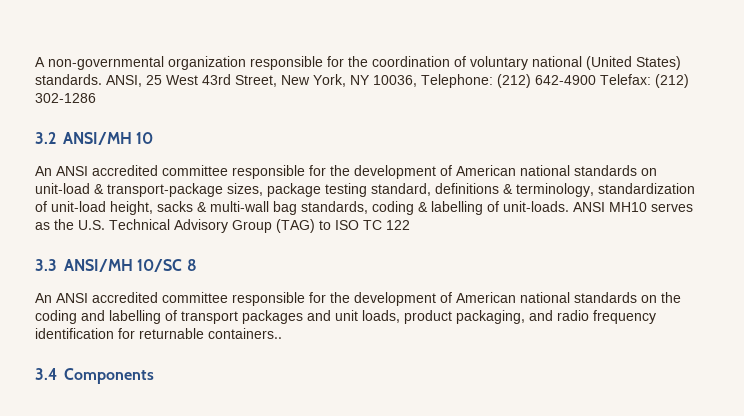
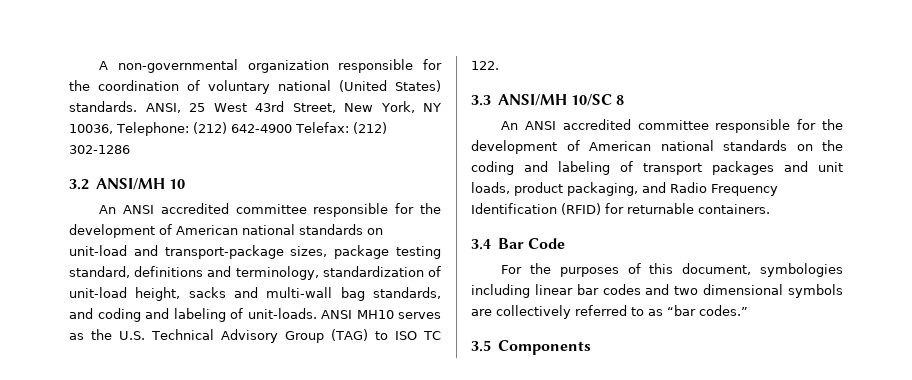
[94,184,104,194] & -> [133,245,158,256] and
[503,184,513,194] & -> [207,266,232,277] and
[197,202,207,212] & -> [234,287,258,298] and
[372,201,483,215] coding & labelling -> [69,308,226,322] and coding and labeling
[386,220,410,230] 122 -> [471,61,499,70] 122.
[109,310,161,324] labelling -> [558,161,610,175] labeling
[557,310,656,324] [35,328,282,339] [35,368,57,380] radio frequency identification for returnable containers.. // 3.4 -> [670,182,778,196] [471,203,770,215] [471,238,565,250] [501,263,843,277] [471,284,843,298] [471,305,748,319] [471,340,491,352] Radio Frequency Identification (RFID) for returnable containers. // 3.4 Bar Code // For the purposes of this document, symbologies including linear bar codes and two dimensional symbols are collectively referred to as “bar codes.” // 3.5

